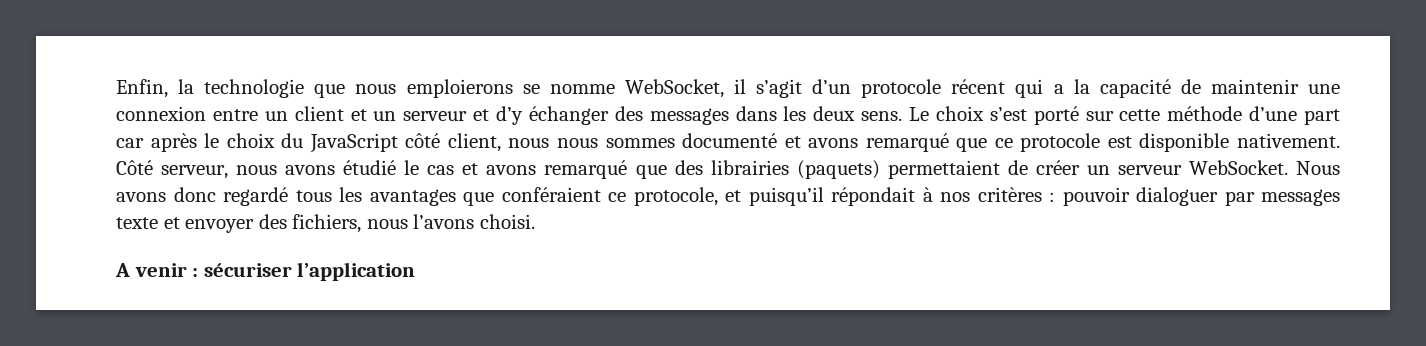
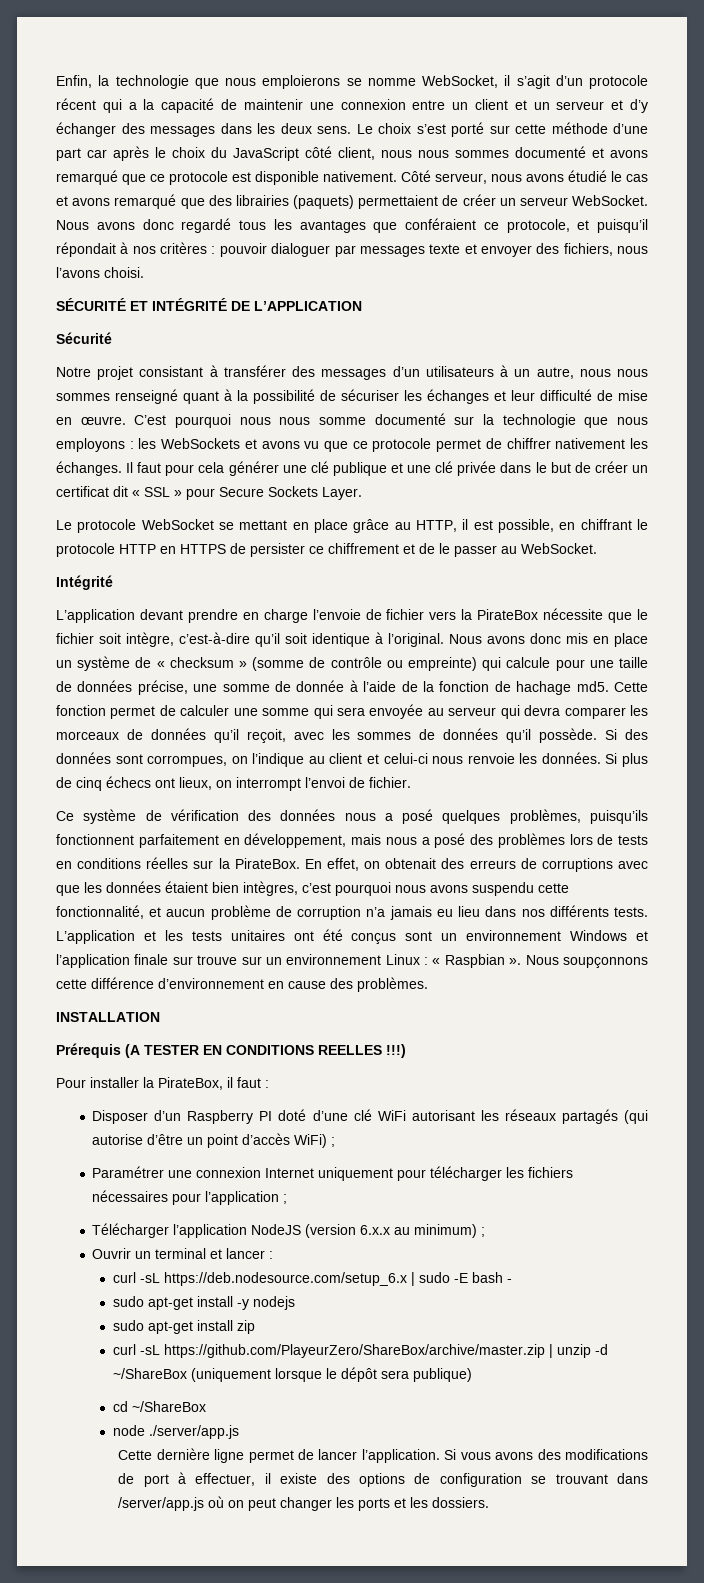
[115,262,416,281] A venir : sécuriser l’application -> [56,298,362,311] [56,332,112,344] [56,365,648,380] [56,389,648,404] [56,413,648,428] [56,438,648,452] [56,461,648,476] [56,486,362,500] [56,519,648,533] [56,543,597,557] [56,575,113,590] [56,608,648,623] [56,632,648,647] [56,656,648,671] [56,680,648,695] [56,704,649,719] [56,728,648,743] [56,752,648,767] [56,776,411,791] [56,809,648,824] [56,833,648,848] [56,857,649,872] [56,881,569,896] [56,905,648,920] [56,929,648,944] [56,954,648,968] [56,977,428,992] [56,1012,160,1022] [56,1043,406,1058] [56,1077,269,1090] [92,1109,648,1124] [92,1133,336,1148] [92,1166,574,1181] [92,1190,288,1205] [92,1223,486,1238] [92,1248,274,1259] [112,1272,512,1286] [112,1296,295,1310] [112,1320,255,1334] [112,1344,608,1358] [112,1367,472,1382] [112,1401,206,1412] [112,1425,239,1439] [118,1448,648,1463] [118,1472,648,1487] [118,1496,490,1511] SÉCURITÉ ET INTÉGRITÉ DE L’APPLICATION // Sécurité // Notre projet consistant à transférer des messages d’un utilisateurs à un autre, nous nous sommes renseigné quant à la possibilité de sécuriser les échanges et leur difficulté de mise en œuvre. C’est pourquoi nous nous somme documenté sur la technologie que nous employons : les WebSockets et avons vu que ce protocole permet de chiffrer nativement les échanges. Il faut pour cela générer une clé publique et une clé privée dans le but de créer un certificat dit « SSL » pour Secure Sockets Layer. // Le protocole WebSocket se mettant en place grâce au HTTP, il est possible, en chiffrant le protocole HTTP en HTTPS de persister ce chiffrement et de le passer au WebSocket. // Intégrité // L’application devant prendre en charge l’envoie de fichier vers la PirateBox nécessite que le fichier soit intègre, c’est-à-dire qu’il soit identique à l’original. Nous avons donc mis en place un système de « checksum » (somme de contrôle ou empreinte) qui calcule pour une taille de données précise, une somme de donnée à l’aide de la fonction de hachage md5. Cette fonction permet de calculer une somme qui sera envoyée au serveur qui devra comparer les morceaux de données qu’il reçoit, avec les sommes de données qu’il possède. Si des données sont corrompues, on l’indique au client et celui-ci nous renvoie les données. Si plus de cinq échecs ont lieux, on interrompt l’envoi de fichier. // Ce système de vérification des données nous a posé quelques problèmes, puisqu’ils fonctionnent parfaitement en développement, mais nous a posé des problèmes lors de tests en conditions réelles sur la PirateBox. En effet, on obtenait des erreurs de corruptions avec que les données étaient bien intègres, c’est pourquoi nous avons suspendu cette fonctionnalité, et aucun problème de corruption n’a jamais eu lieu dans nos différents tests. L’application et les tests unitaires ont été conçus sont un environnement Windows et l’application finale sur trouve sur un environnement Linux : « Raspbian ». Nous soupçonnons cette différence d’environnement en cause des problèmes. // INSTALLATION // Prérequis (A TESTER EN CONDITIONS REELLES !!!) // Pour installer la PirateBox, il faut : // Disposer d’un Raspberry PI doté d’une clé WiFi autorisant les réseaux partagés (qui autorise d’être un point d’accès WiFi) ; // Paramétrer une connexion Internet uniquement pour télécharger les fichiers nécessaires pour l’application ; // Télécharger l’application NodeJS (version 6.x.x au minimum) ; // Ouvrir un terminal et lancer : // curl -sL https://deb.nodesource.com/setup_6.x | sudo -E bash - // sudo apt-get install -y nodejs // sudo apt-get install zip // curl -sL https://github.com/PlayeurZero/ShareBox/archive/master.zip | unzip -d ~/ShareBox (uniquement lorsque le dépôt sera publique) // cd ~/ShareBox // node ./server/app.js // Cette dernière ligne permet de lancer l’application. Si vous avons des modifications de port à effectuer, il existe des options de configuration se trouvant dans /server/app.js où on peut changer les ports et les dossiers.

